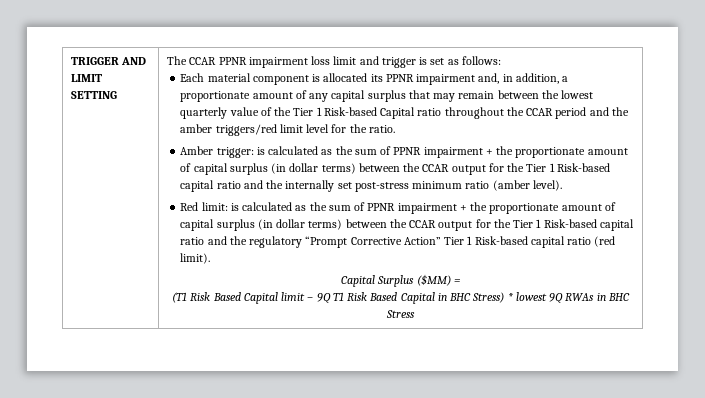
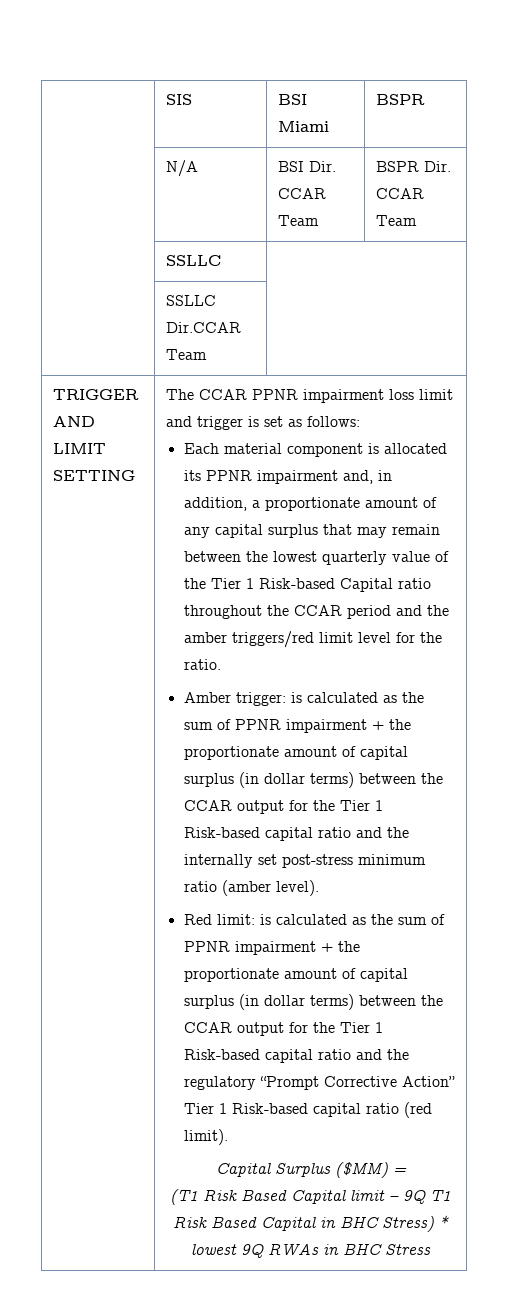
(71, 61) none -> [166,94,193,105] [278,94,308,105] [278,121,330,132] [376,94,426,105] [166,160,199,177] [278,161,337,172] [278,188,327,199] [278,215,320,226] [376,161,452,172] [376,188,425,199] [376,215,418,226] [166,255,222,266] [166,295,217,306] [166,322,242,333] [166,349,208,360] | SIS | BSI Miami | BSPR // | N/A | BSI Dir. CCAR Team | BSPR Dir. CCAR Team // | SSLLC | // | SSLLC Dir.CCAR Team | //

